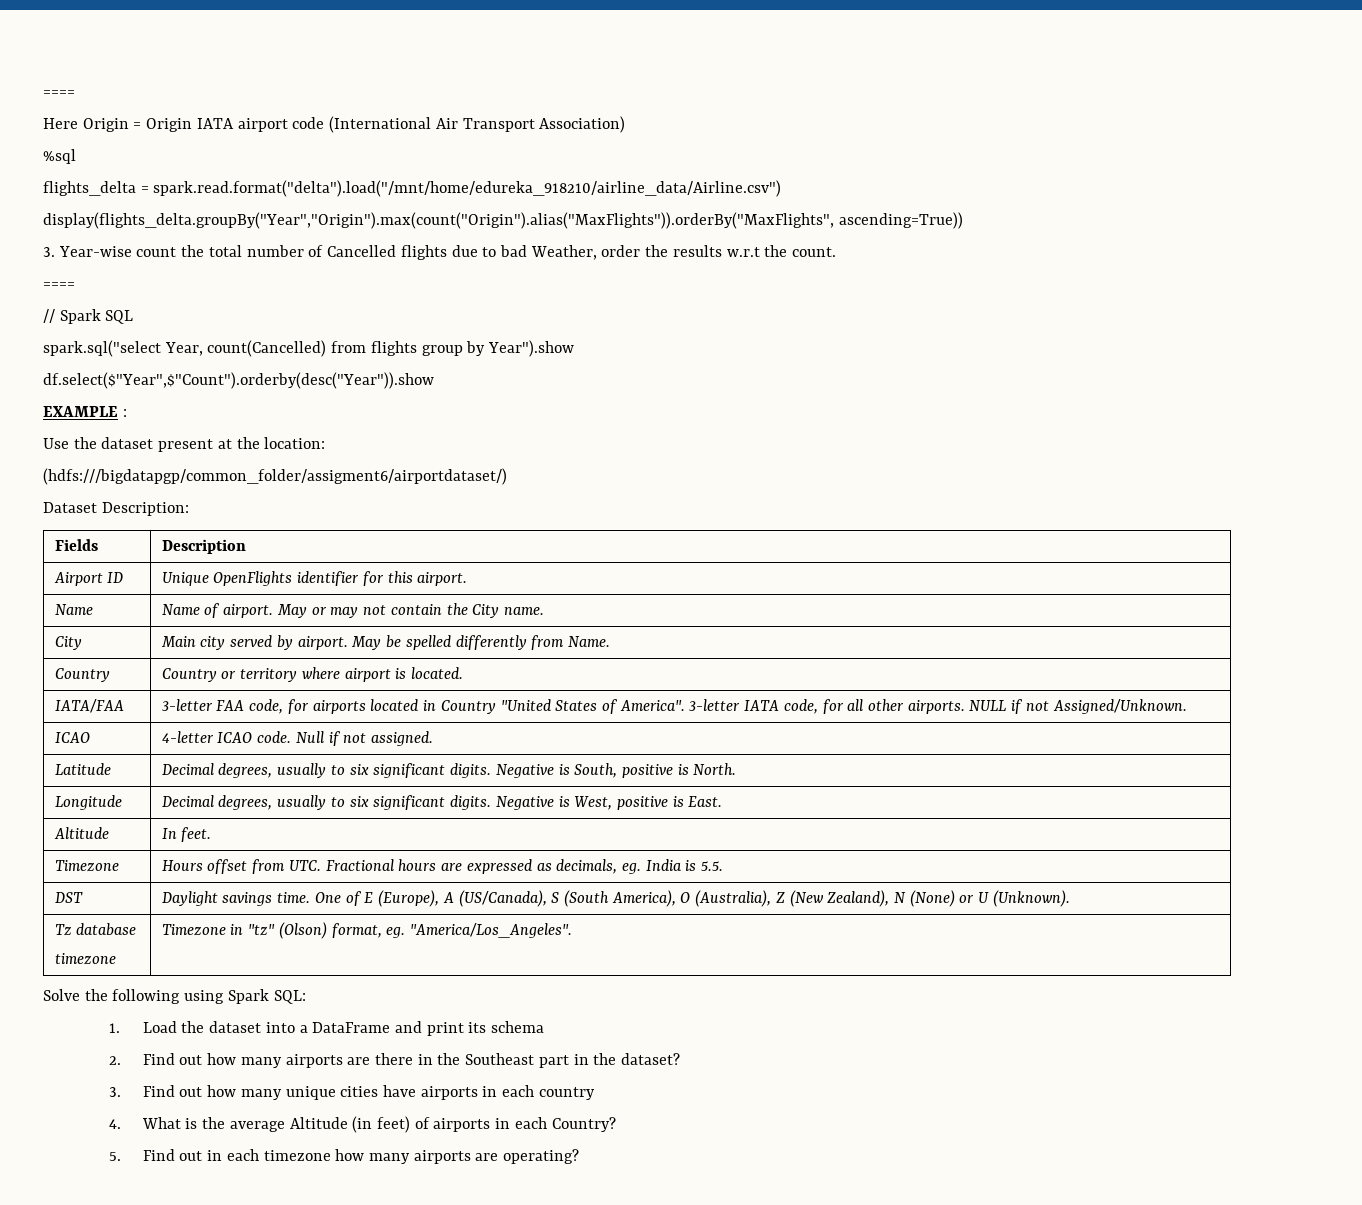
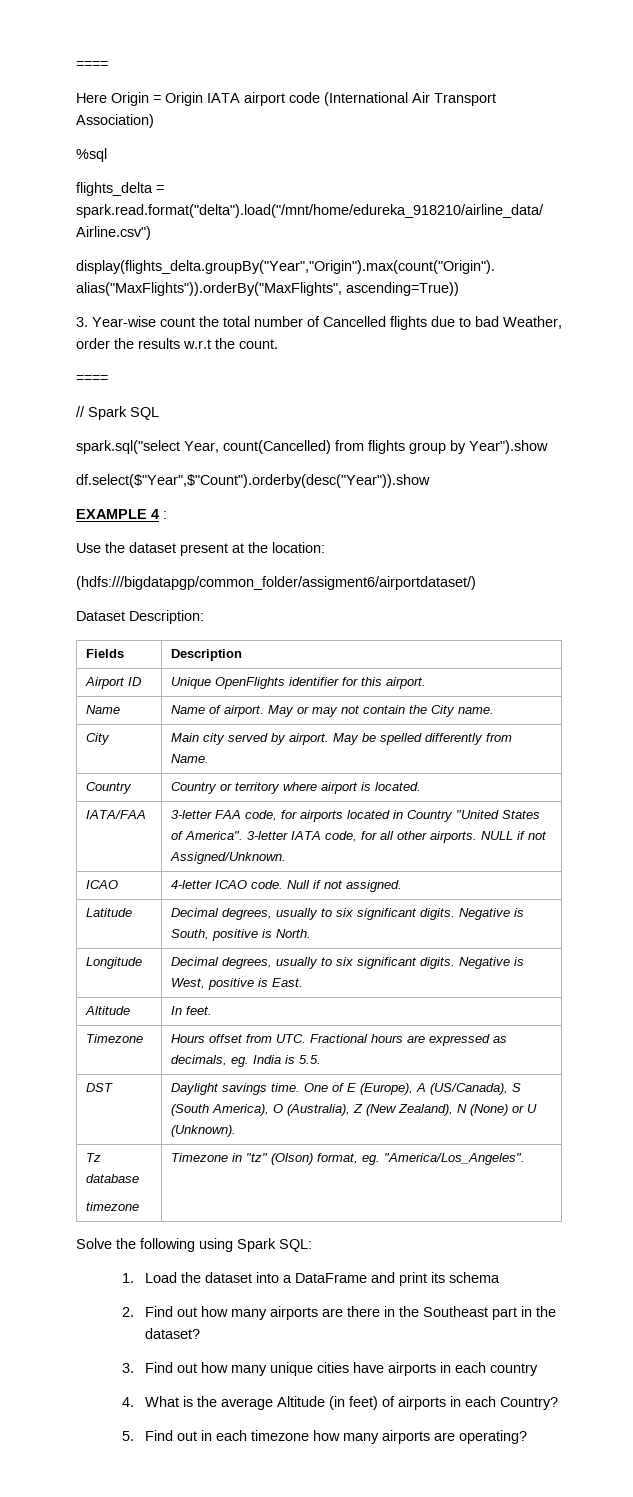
(118, 411) none -> [151,509,159,519] 4

